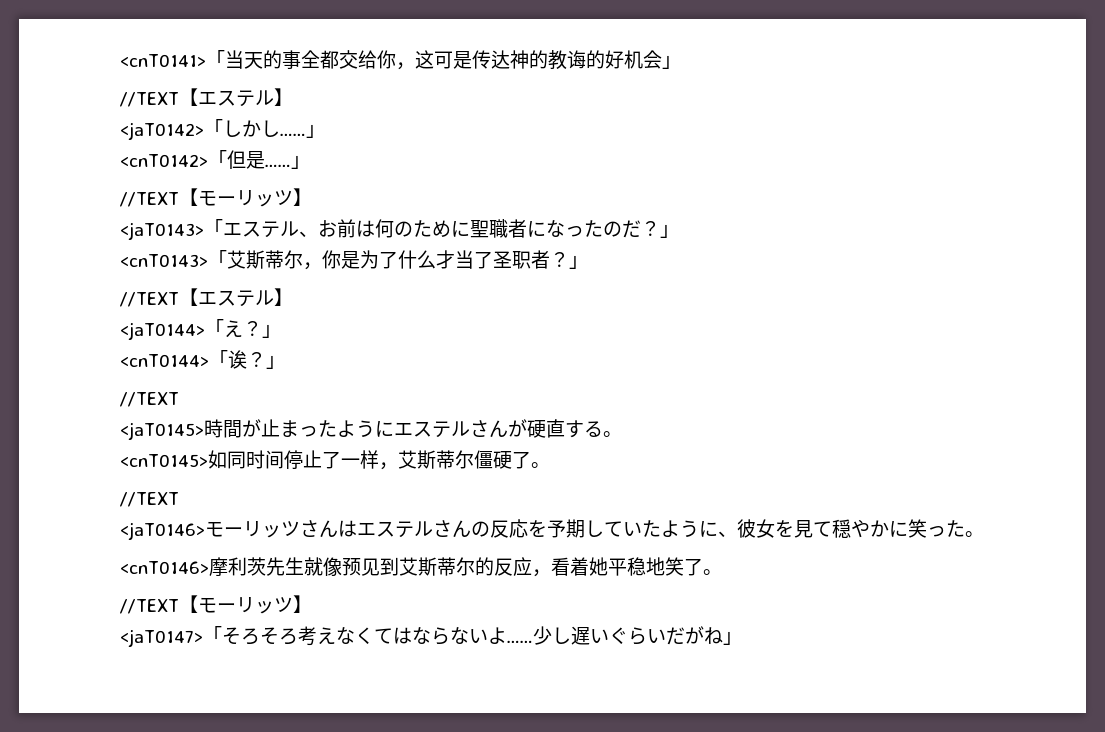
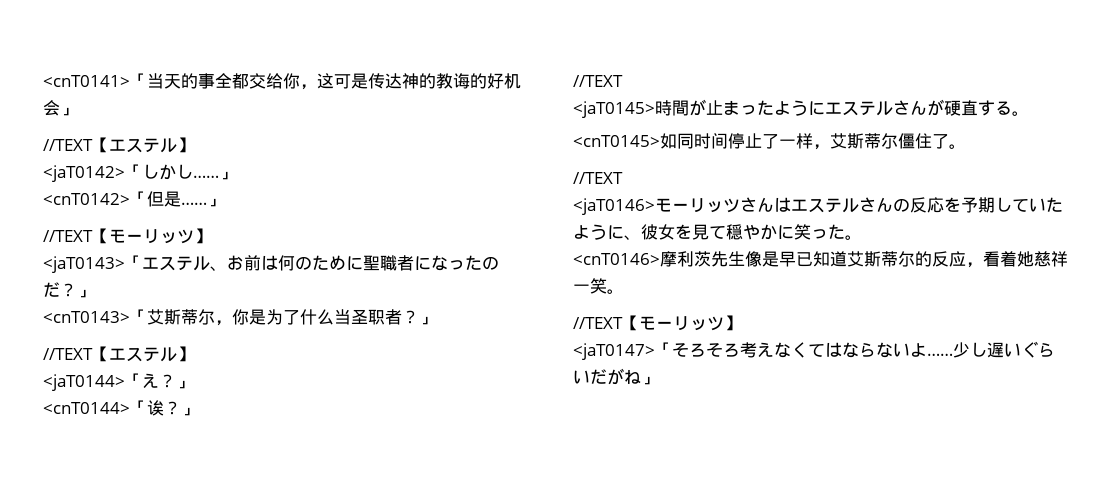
[435,250,493,269] 才当了 -> [334,309,351,325] 当
[492,451,512,469] 硬 -> [915,133,932,149] 住
[303,557,399,576] 就像预见到 -> [745,251,847,267] 像是早已知道
[607,557,703,576] 平稳地笑了 -> [1034,251,1068,267] [573,278,607,294] 慈祥一笑

